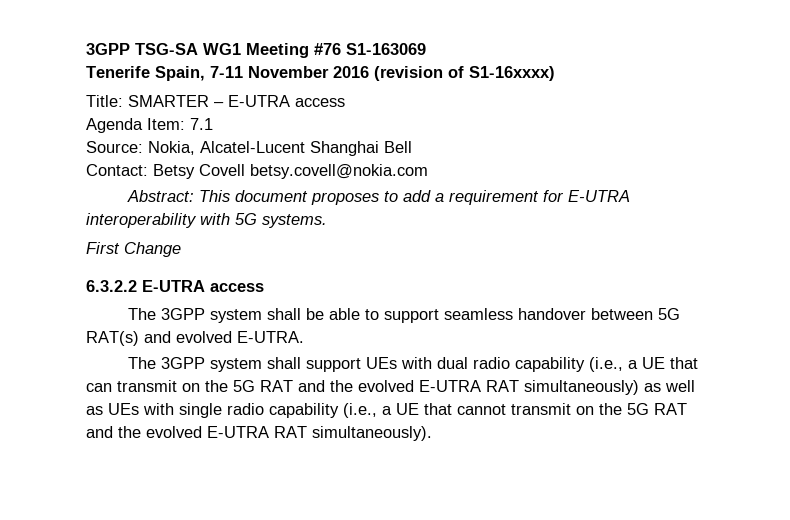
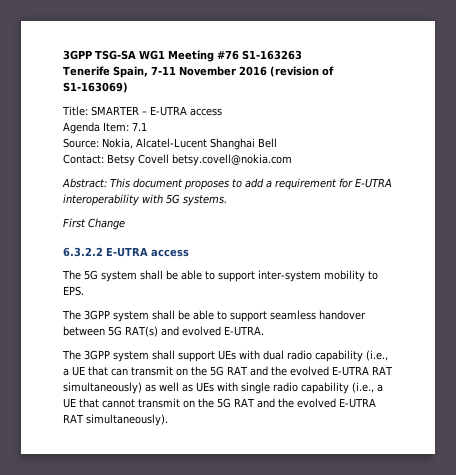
[346,43,426,55] S1-163069 -> [242,50,302,60] S1-163263
[469,66,555,81] S1-16xxxx) -> [63,82,128,93] S1-163069)
(264, 287) none -> [62,270,378,282] [63,286,84,296] // The 5G system shall be able to support inter-system mobility to EPS.

